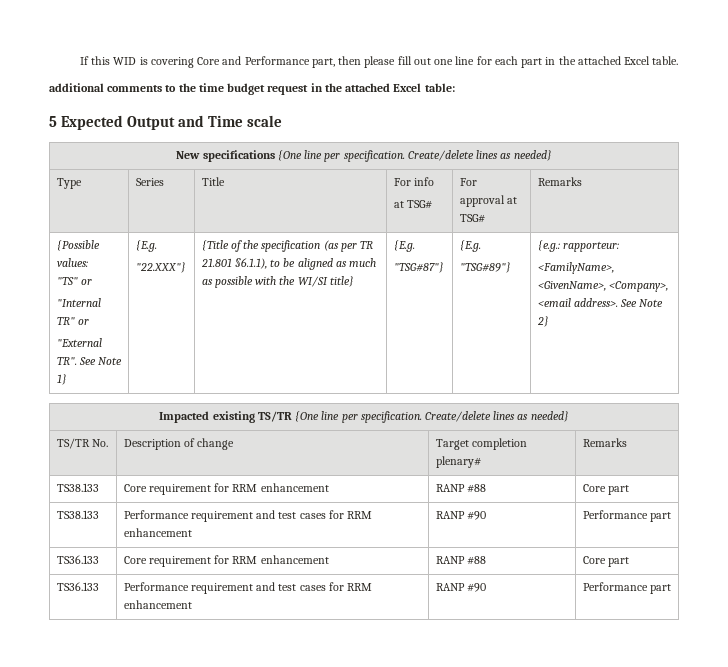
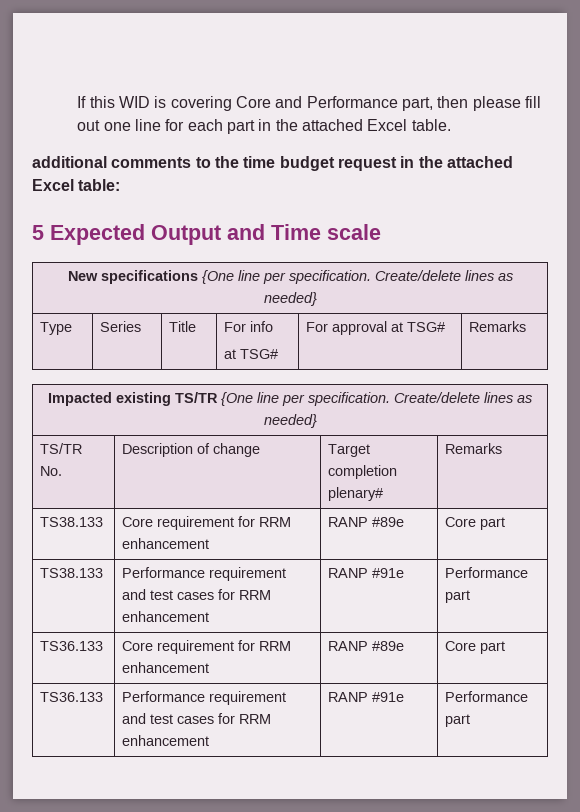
[56,240,100,251] [56,258,88,267] [56,277,92,285] [56,298,101,307] [56,317,89,325] [56,338,102,347] [56,357,123,365] [56,374,67,385] [135,240,157,252] [135,262,186,273] [201,240,374,252] [200,258,377,270] [201,276,354,288] [393,240,415,252] [393,262,444,273] [459,240,481,252] [459,262,511,273] [537,240,619,252] [537,262,614,274] [537,281,668,292] [537,298,664,307] [536,316,549,327] // {Possible values: // "TS" or // "Internal TR" or // "External TR". See Note 1} | {E.g. // "22.XXX"} | {Title of the specification (as per TR 21.801 §6.1.1), to be aligned as much as possible with the WI/SI title} | {E.g. // "TSG#87"} | {E.g. // "TSG#89"} | {e.g.: rapporteur: // <FamilyName>, <GivenName>, <Company>, <email address>. See Note 2} -> (527, 326) none
[466,484,486,493] #88 -> [372,517,405,527] #89e
[466,511,486,520] #90 -> [372,568,405,578] #91e
[466,556,486,565] #88 -> [372,641,405,651] #89e
[466,583,486,592] #90 -> [372,692,405,702] #91e

